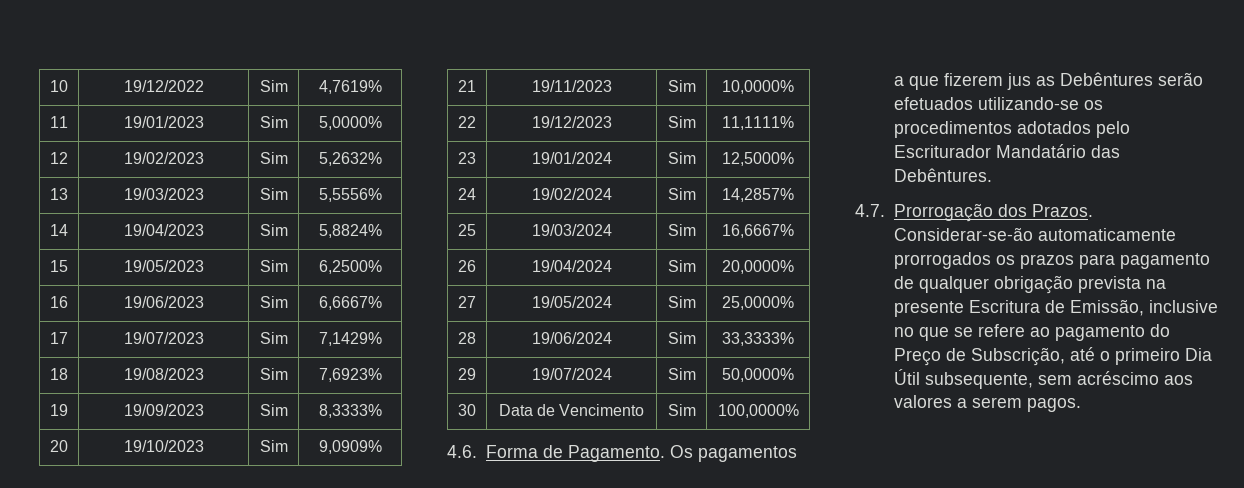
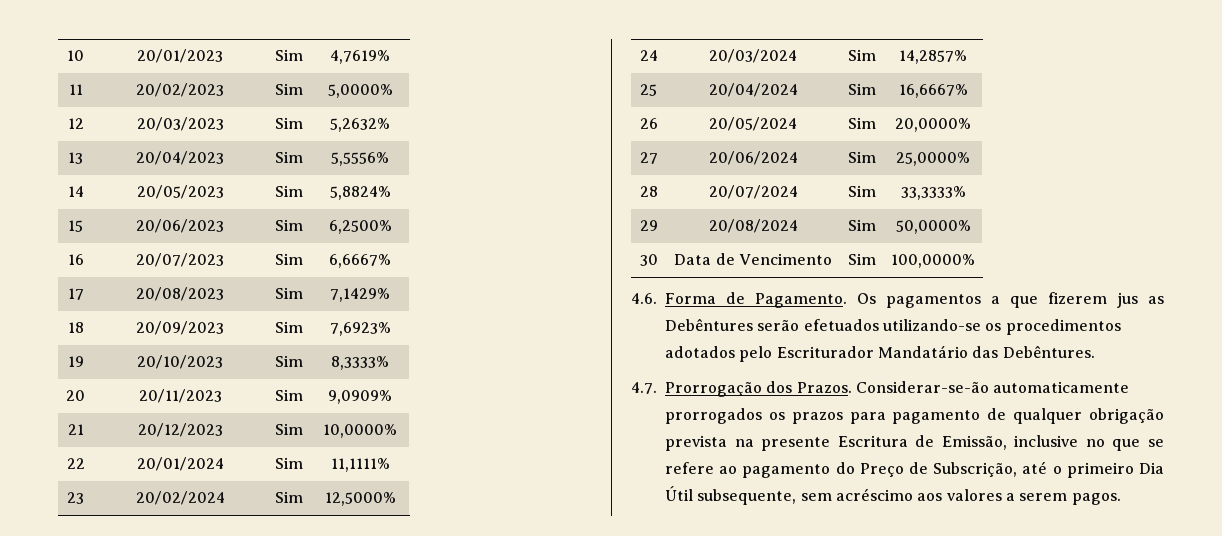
[123,80,204,92] 19/12/2022 -> [137,49,223,63] 20/01/2023
[123,116,204,128] 19/01/2023 -> [136,83,224,97] 20/02/2023
[123,152,204,164] 19/02/2023 -> [136,117,224,131] 20/03/2023
[123,188,204,200] 19/03/2023 -> [136,151,224,165] 20/04/2023
[123,224,204,236] 19/04/2023 -> [136,185,224,199] 20/05/2023
[123,260,204,272] 19/05/2023 -> [136,219,224,233] 20/06/2023
[123,296,204,308] 19/06/2023 -> [136,253,224,267] 20/07/2023
[123,332,204,344] 19/07/2023 -> [136,287,224,301] 20/08/2023
[123,368,204,380] 19/08/2023 -> [136,321,224,335] 20/09/2023
[123,404,204,416] 19/09/2023 -> [137,355,223,369] 20/10/2023
[123,440,204,452] 19/10/2023 -> [138,389,222,403] 20/11/2023
[531,80,612,92] 19/11/2023 -> [137,423,223,437] 20/12/2023
[531,116,612,128] 19/12/2023 -> [136,457,224,471] 20/01/2024
[531,152,612,164] 19/01/2024 -> [135,491,225,505] 20/02/2024
[531,188,612,200] 19/02/2024 -> [709,49,797,63] 20/03/2024
[531,224,612,236] 19/03/2024 -> [708,83,798,97] 20/04/2024
[531,260,612,272] 19/04/2024 -> [709,117,797,131] 20/05/2024
[531,296,612,308] 19/05/2024 -> [708,151,798,165] 20/06/2024
[531,332,612,344] 19/06/2024 -> [708,185,798,199] 20/07/2024
[531,368,612,380] 19/07/2024 -> [708,219,798,233] 20/08/2024

